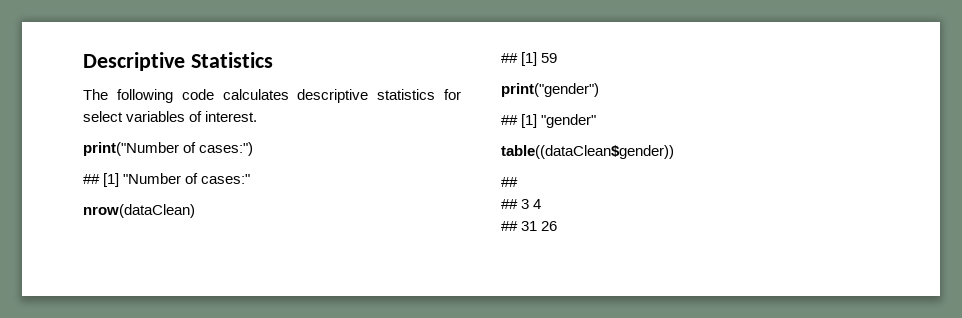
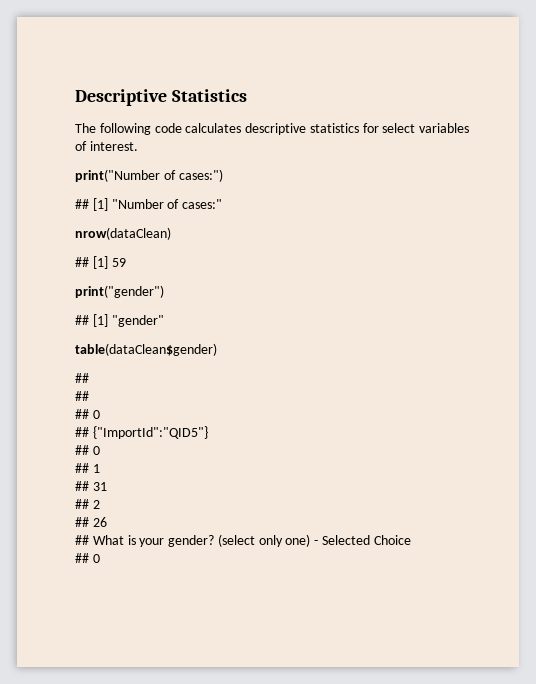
[501,145,674,159] [501,177,518,187] [501,199,542,209] [501,221,558,231] table((dataClean$gender)) // ## // ## 3 4 // ## 31 26 -> [75,343,217,356] [75,373,89,383] [75,391,89,401] [75,409,100,419] [75,426,208,439] [75,445,100,455] [75,463,100,473] [75,481,107,491] [75,499,100,509] [75,517,107,527] [75,534,411,547] [75,553,100,563] table(dataClean$gender) // ## // ## // ## 0 // ## {"ImportId":"QID5"} // ## 0 // ## 1 // ## 31 // ## 2 // ## 26 // ## What is your gender? (select only one) - Selected Choice // ## 0

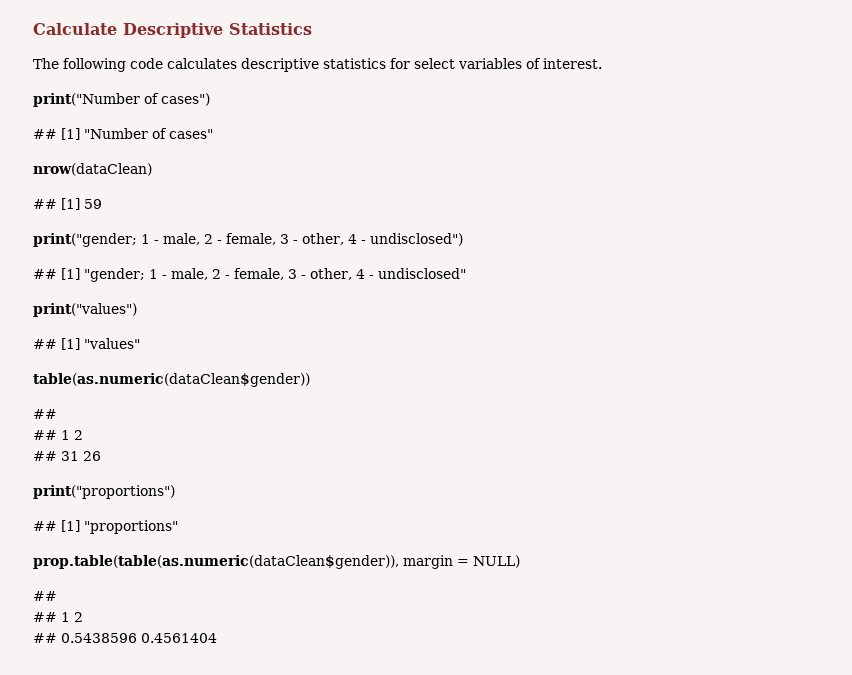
(75, 97) none -> [33,23,117,35] Calculate
[178,169,223,182] cases:") -> [161,93,210,106] cases")
[182,199,223,209] cases:" -> [169,129,213,139] cases"
[75,285,164,298] [75,314,164,327] [75,343,217,356] [75,373,89,383] [75,391,89,401] [75,409,100,419] [75,426,208,439] [75,445,100,455] [75,463,100,473] [75,481,107,491] [75,499,100,509] [75,517,107,527] [75,534,411,547] [75,553,100,563] print("gender") // ## [1] "gender" // table(dataClean$gender) // ## // ## // ## 0 // ## {"ImportId":"QID5"} // ## 0 // ## 1 // ## 31 // ## 2 // ## 26 // ## What is your gender? (select only one) - Selected Choice // ## 0 -> [33,233,463,247] [33,268,466,282] [33,303,137,317] [33,338,140,350] [33,373,310,387] [33,409,57,419] [33,430,83,440] [33,451,101,461] [33,485,175,499] [33,520,178,534] [33,555,520,569] [33,591,57,601] [33,612,83,622] [33,633,217,643] print("gender; 1 - male, 2 - female, 3 - other, 4 - undisclosed") // ## [1] "gender; 1 - male, 2 - female, 3 - other, 4 - undisclosed" // print("values") // ## [1] "values" // table(as.numeric(dataClean$gender)) // ## // ## 1 2 // ## 31 26 // print("proportions") // ## [1] "proportions" // prop.table(table(as.numeric(dataClean$gender)), margin = NULL) // ## // ## 1 2 // ## 0.5438596 0.4561404

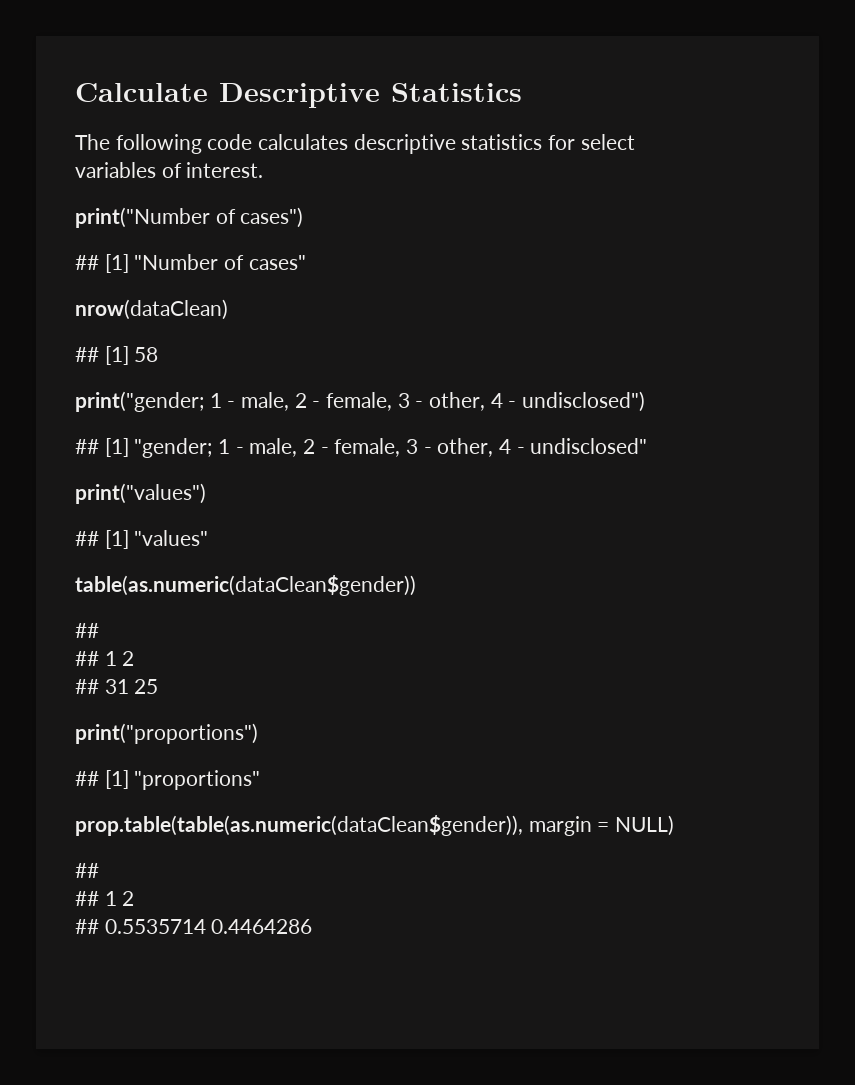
[84,199,102,209] 59 -> [134,347,159,362] 58
[83,451,101,461] 26 -> [134,679,159,694] 25
[61,633,217,643] 0.5438596 0.4561404 -> [104,919,313,934] 0.5535714 0.4464286

